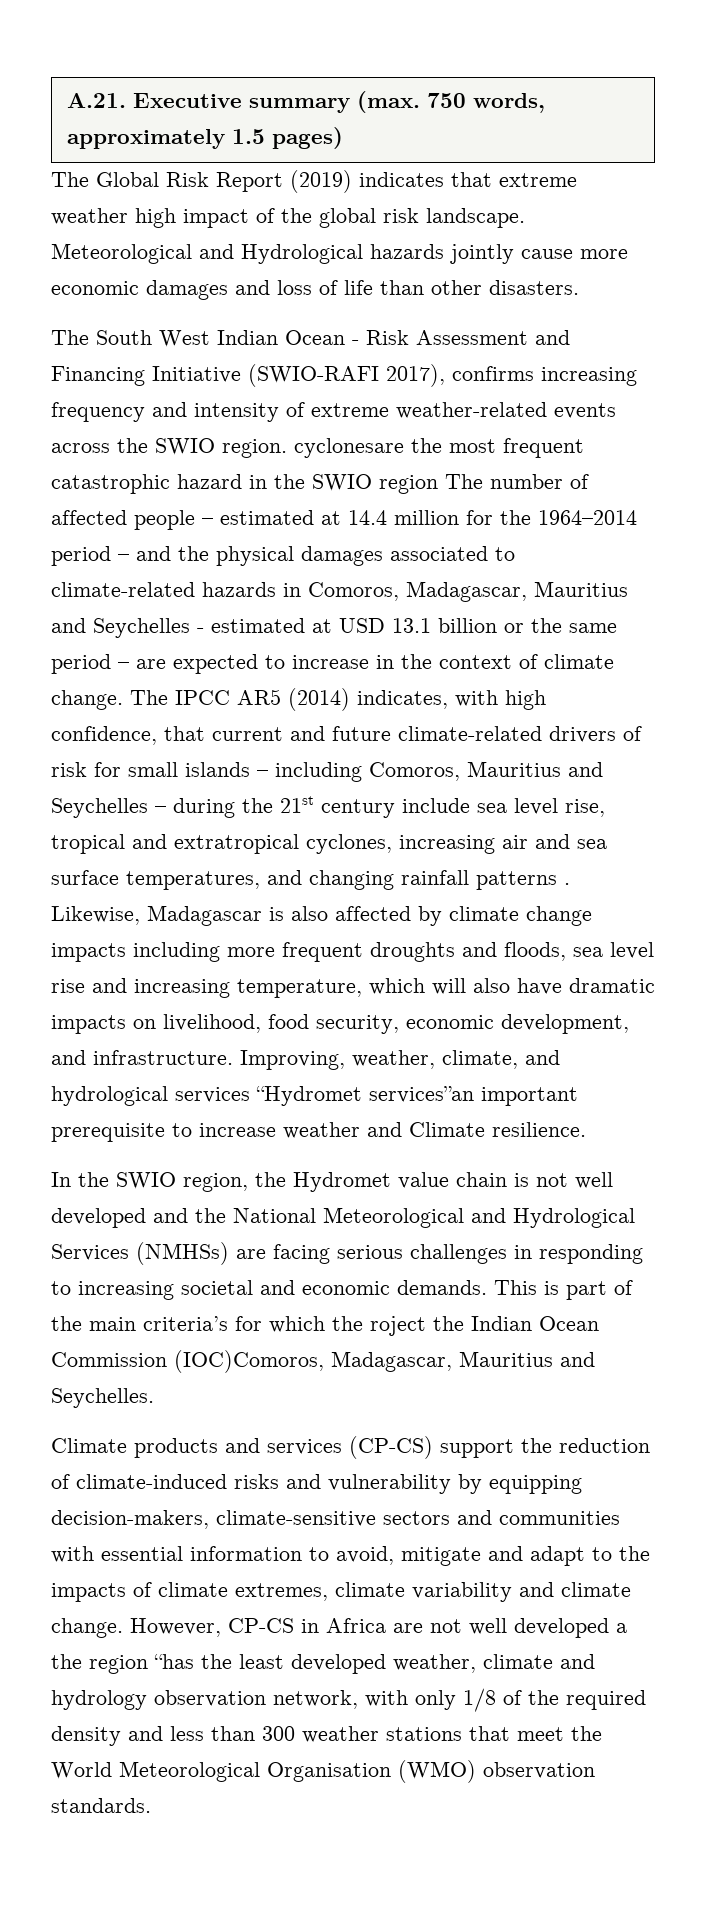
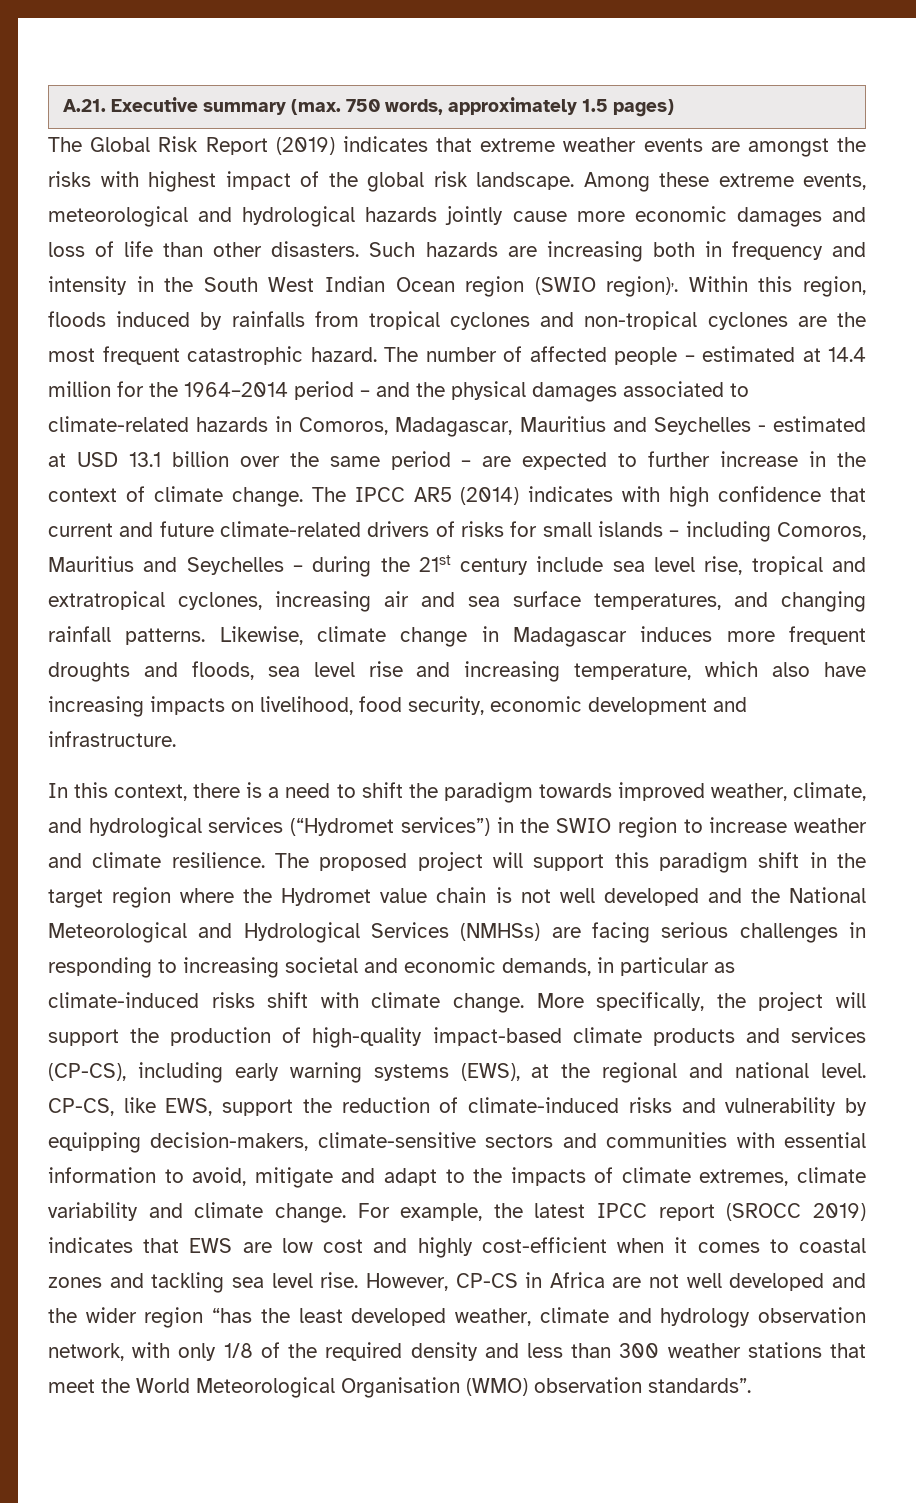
[135,208,176,228] high -> [643,137,866,157] [48,171,216,192] events are amongst the risks with highest
[51,243,363,264] Meteorological and Hydrological -> [583,172,866,192] [48,206,356,227] Among these extreme events, meteorological and hydrological
[51,330,570,347] [51,364,637,387] [51,402,616,422] [51,438,584,458] [51,474,438,494] // The South West Indian Ocean - Risk Assessment and Financing Initiative (SWIO-RAFI 2017), confirms increasing frequency and intensity of extreme weather-related events across the SWIO region. cyclonesare the most frequent catastrophic hazard in the SWIO region -> [369,241,867,262] [48,276,867,297] [48,311,866,330] [48,346,377,365] Such hazards are increasing both in frequency and intensity in the South West Indian Ocean region (SWIO region),. Within this region, floods induced by rainfalls from tropical cyclones and non-tropical cyclones are the most frequent catastrophic hazard.
[504,623,524,633] or -> [239,456,280,467] over
(285, 662) none -> [648,451,711,467] further
[357,690,448,709] indicates, -> [528,486,614,502] indicates
[51,726,157,745] confidence, -> [718,486,822,502] confidence
[51,762,87,777] risk -> [460,521,504,537] risks
[476,871,570,890] [51,905,592,926] [51,942,220,962] patterns . Likewise, Madagascar is also affected by climate change impacts including -> [125,626,713,647] patterns. Likewise, climate change in Madagascar induces
[432,978,466,995] will -> (759, 669) none
[569,978,655,993] dramatic -> [48,696,144,717] increasing
[501,1014,629,1034] development, -> [588,697,707,715] development
[240,1050,345,1070] Improving, -> [48,782,705,803] // In this context, there is a need to shift the paradigm towards improved
[256,1086,578,1106] [51,1123,165,1142] “Hydromet services”an important prerequisite -> [290,817,677,838] (“Hydromet services”) in the SWIO region
[409,1122,485,1137] Climate -> [92,852,162,868] climate
[51,1172,248,1192] // In the SWIO region, -> [275,852,867,873] [48,887,235,908] The proposed project will support this paradigm shift in the target region where
[397,1280,633,1300] [51,1316,599,1336] [51,1350,595,1373] [51,1388,154,1408] [51,1436,433,1459] demands. This is part of the main criteria’s for which the roject the Indian Ocean Commission (IOC)Comoros, Madagascar, Mauritius and Seychelles. // Climate products and services (CP-CS) -> [502,957,735,976] [48,992,867,1013] [48,1027,866,1048] [48,1062,866,1083] [48,1097,213,1116] demands, in particular as climate-induced risks shift with climate change. More specifically, the project will support the production of high-quality impact-based climate products and services (CP-CS), including early warning systems (EWS), at the regional and national level. CP-CS, like EWS,
(123, 1628) none -> [357,1203,866,1221] [48,1237,867,1258] [48,1272,359,1293] For example, the latest IPCC report (SROCC 2019) indicates that EWS are low cost and highly cost-efficient when it comes to coastal zones and tackling sea level rise.
[616,1623,627,1633] [51,1654,82,1669] a the -> [832,1273,866,1288] [48,1307,137,1323] and the wider
[51,1798,151,1813] standards. -> [648,1378,751,1393] standards”.

